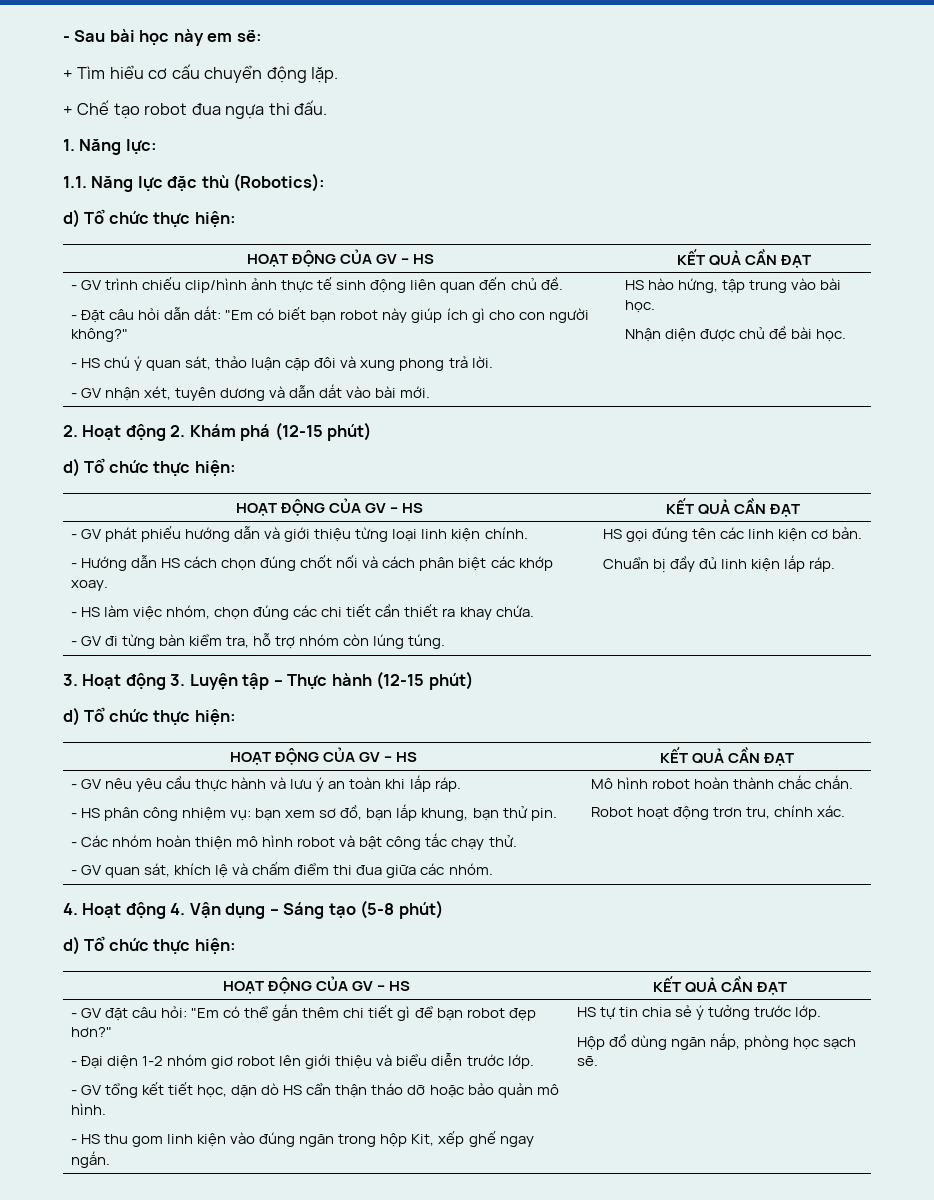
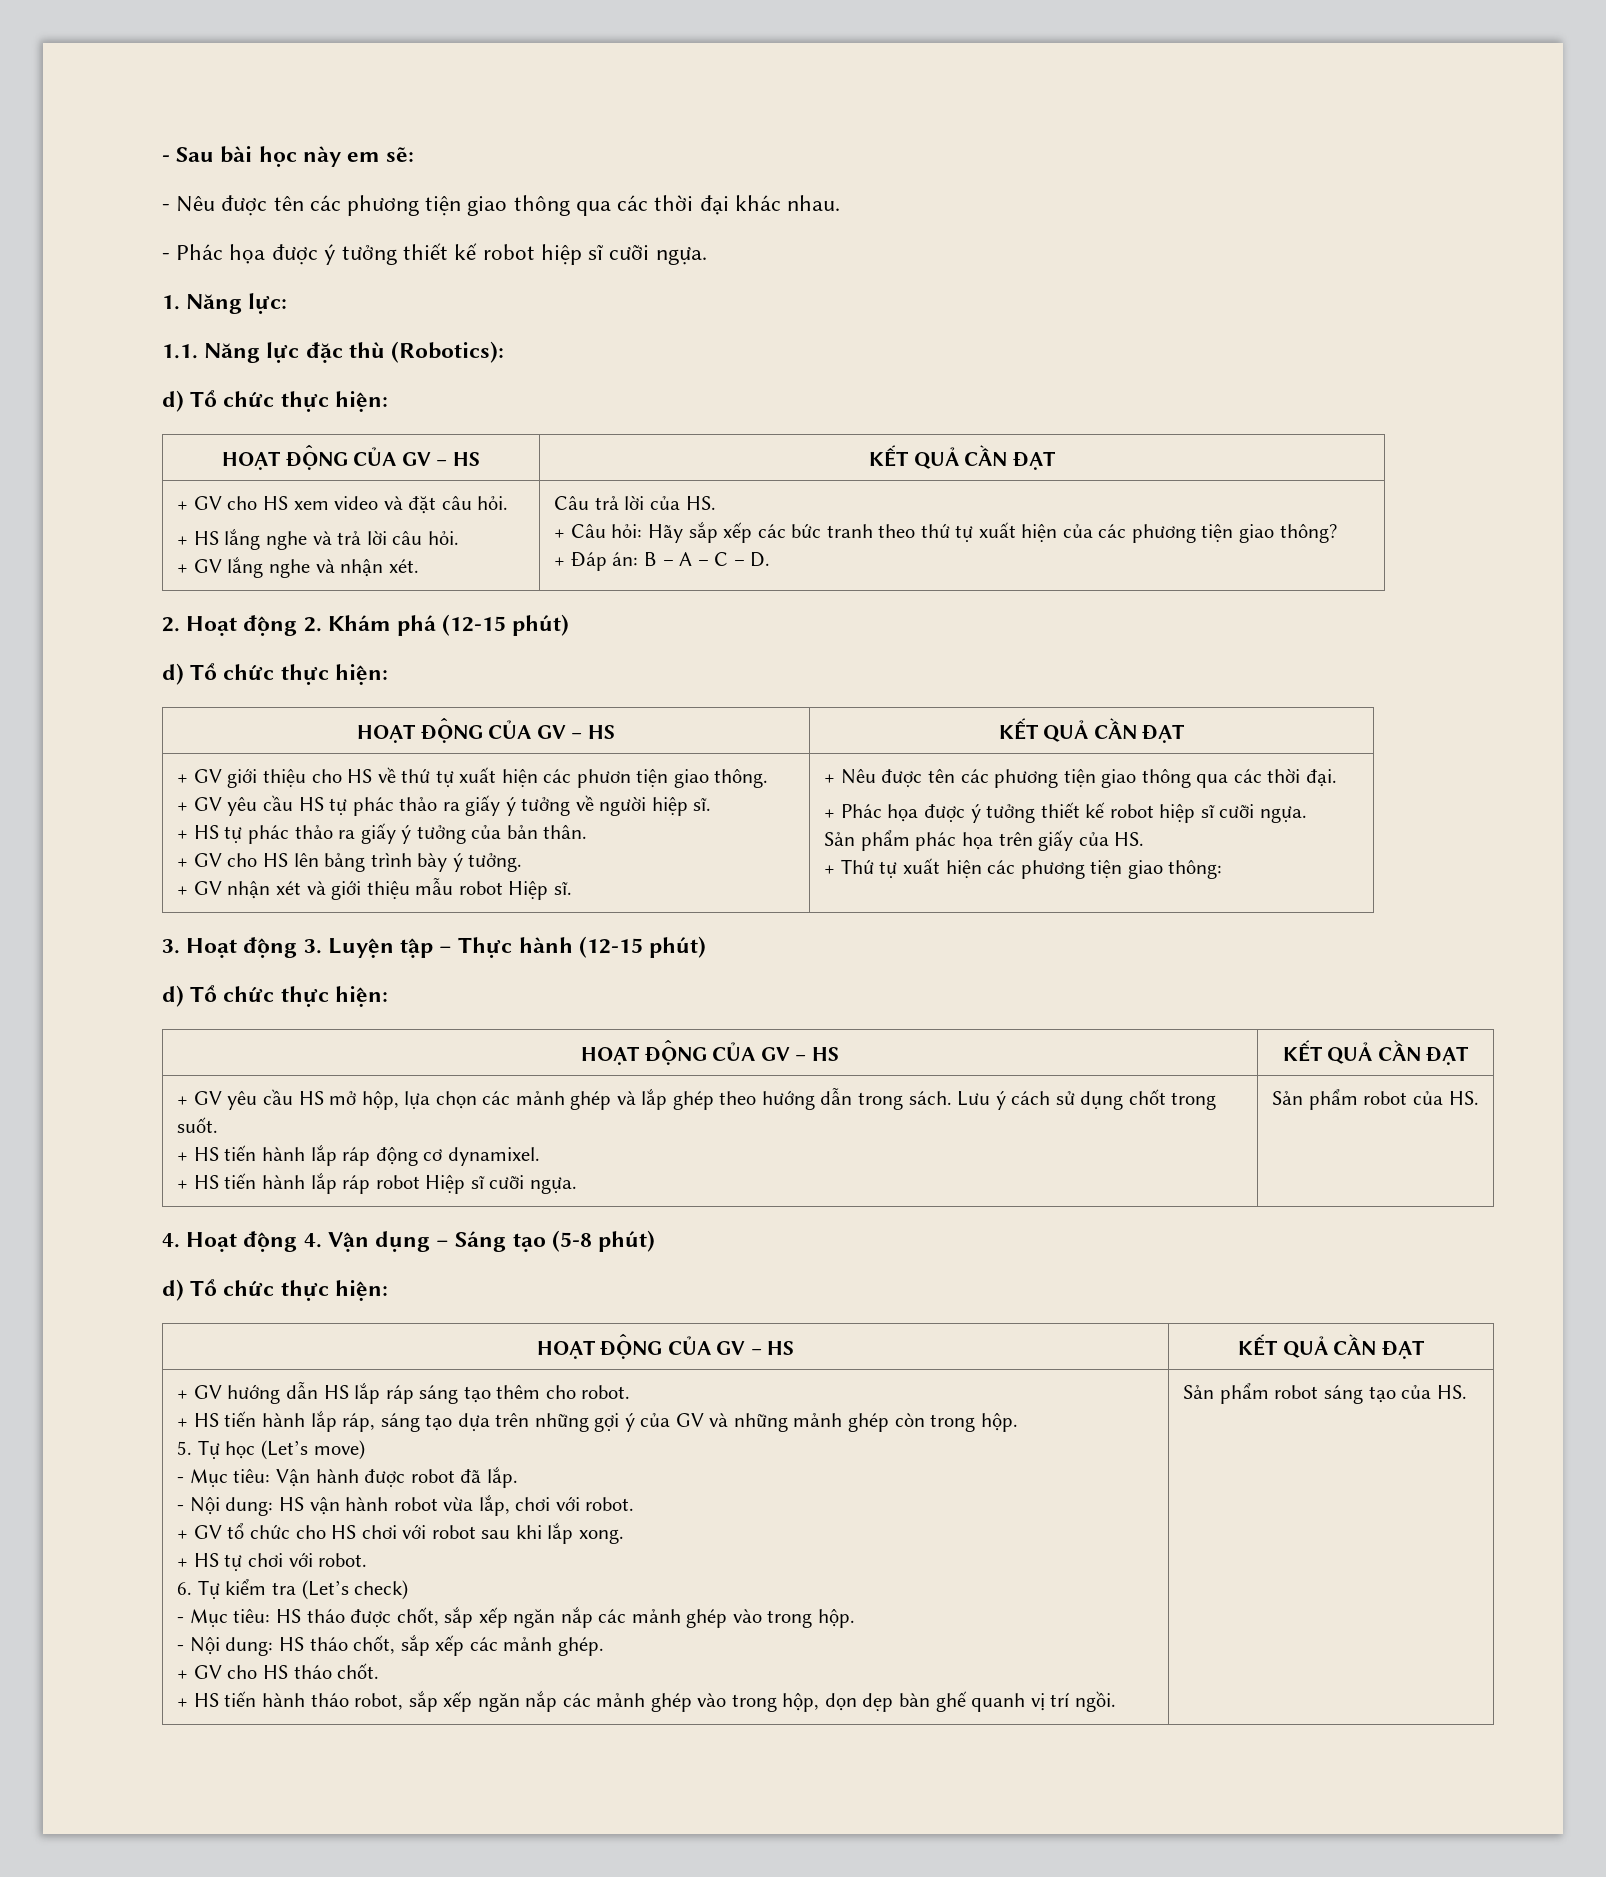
[63,64,339,83] [63,100,328,119] + Tìm hiểu cơ cấu chuyển động lặp. // + Chế tạo robot đua ngựa thi đấu. -> [162,195,840,216] [162,243,707,265] - Nêu được tên các phương tiện giao thông qua các thời đại khác nhau. // - Phác họa được ý tưởng thiết kế robot hiệp sĩ cưỡi ngựa.
[70,277,563,293] [70,306,589,323] [70,328,128,342] [70,356,493,371] [70,384,431,401] [624,278,842,293] [624,300,655,313] [624,326,847,342] - GV trình chiếu clip/hình ảnh thực tế sinh động liên quan đến chủ đề. // - Đặt câu hỏi dẫn dắt: "Em có biết bạn robot này giúp ích gì cho con người không?" // - HS chú ý quan sát, thảo luận cặp đôi và xung phong trả lời. // - GV nhận xét, tuyên dương và dẫn dắt vào bài mới. | HS hào hứng, tập trung vào bài học. // Nhận diện được chủ đề bài học. -> [177,496,509,514] [177,529,459,550] [177,557,419,578] [554,495,716,510] [554,522,1337,543] [554,552,771,571] + GV cho HS xem video và đặt câu hỏi. // + HS lắng nghe và trả lời câu hỏi. // + GV lắng nghe và nhận xét. | Câu trả lời của HS. // + Câu hỏi: Hãy sắp xếp các bức tranh theo thứ tự xuất hiện của các phương tiện giao thông? // + Đáp án: B – A – C – D.
[70,526,528,542] [70,555,553,571] [70,580,108,591] [70,604,534,620] [70,633,446,649] [602,527,863,542] [602,555,836,573] - GV phát phiếu hướng dẫn và giới thiệu từng loại linh kiện chính. // - Hướng dẫn HS cách chọn đúng chốt nối và cách phân biệt các khớp xoay. // - HS làm việc nhóm, chọn đúng các chi tiết cần thiết ra khay chứa. // - GV đi từng bàn kiểm tra, hỗ trợ nhóm còn lúng túng. | HS gọi đúng tên các linh kiện cơ bản. // Chuẩn bị đầy đủ linh kiện lắp ráp. -> [177,767,769,788] [177,795,712,816] [177,823,588,844] [177,853,523,872] [177,877,572,900] [824,768,1337,788] [824,802,1307,823] [824,830,1145,851] [824,858,1223,879] + GV giới thiệu cho HS về thứ tự xuất hiện các phươn tiện giao thông. // + GV yêu cầu HS tự phác thảo ra giấy ý tưởng về người hiệp sĩ. // + HS tự phác thảo ra giấy ý tưởng của bản thân. // + GV cho HS lên bảng trình bày ý tưởng. // + GV nhận xét và giới thiệu mẫu robot Hiệp sĩ. | + Nêu được tên các phương tiện giao thông qua các thời đại. // + Phác họa được ý tưởng thiết kế robot hiệp sĩ cưỡi ngựa. // Sản phẩm phác họa trên giấy của HS. // + Thứ tự xuất hiện các phương tiện giao thông:
[70,775,461,792] [70,804,557,821] [70,833,517,850] [70,862,493,878] [590,775,854,789] [590,805,846,820] - GV nêu yêu cầu thực hành và lưu ý an toàn khi lắp ráp. // - HS phân công nhiệm vụ: bạn xem sơ đồ, bạn lắp khung, bạn thử pin. // - Các nhóm hoàn thiện mô hình robot và bật công tắc chạy thử. // - GV quan sát, khích lệ và chấm điểm thi đua giữa các nhóm. | Mô hình robot hoàn thành chắc chắn. // Robot hoạt động trơn tru, chính xác. -> [177,1087,1217,1110] [177,1117,219,1133] [177,1145,540,1166] [177,1173,577,1194] [1272,1089,1479,1110] + GV yêu cầu HS mở hộp, lựa chọn các mảnh ghép và lắp ghép theo hướng dẫn trong sách. Lưu ý cách sử dụng chốt trong suốt. // + HS tiến hành lắp ráp động cơ dynamixel. // + HS tiến hành lắp ráp robot Hiệp sĩ cưỡi ngựa. | Sản phẩm robot của HS.
[70,1004,536,1021] [70,1027,112,1037] [70,1053,534,1069] [70,1082,559,1098] [70,1103,106,1115] [70,1131,534,1147] [70,1151,110,1168] [576,1004,822,1020] [576,1033,857,1050] [576,1056,598,1066] - GV đặt câu hỏi: "Em có thể gắn thêm chi tiết gì để bạn robot đẹp hơn?" // - Đại diện 1-2 nhóm giơ robot lên giới thiệu và biểu diễn trước lớp. // - GV tổng kết tiết học, dặn dò HS cẩn thận tháo dỡ hoặc bảo quản mô hình. // - HS thu gom linh kiện vào đúng ngăn trong hộp Kit, xếp ghế ngay ngắn. | HS tự tin chia sẻ ý tưởng trước lớp. // Hộp đồ dùng ngăn nắp, phòng học sạch sẽ. -> [177,1381,631,1404] [177,1411,1018,1432] [177,1440,365,1460] [177,1467,518,1488] [177,1495,635,1516] [177,1523,624,1544] [177,1552,368,1572] [177,1579,409,1600] [177,1607,855,1628] [177,1635,604,1656] [177,1663,380,1679] [177,1691,1116,1712] [1183,1383,1467,1404] + GV hướng dẫn HS lắp ráp sáng tạo thêm cho robot. // + HS tiến hành lắp ráp, sáng tạo dựa trên những gợi ý của GV và những mảnh ghép còn trong hộp. // 5. Tự học (Let’s move) // - Mục tiêu: Vận hành được robot đã lắp. // - Nội dung: HS vận hành robot vừa lắp, chơi với robot. // + GV tổ chức cho HS chơi với robot sau khi lắp xong. // + HS tự chơi với robot. // 6. Tự kiểm tra (Let’s check) // - Mục tiêu: HS tháo được chốt, sắp xếp ngăn nắp các mảnh ghép vào trong hộp. // - Nội dung: HS tháo chốt, sắp xếp các mảnh ghép. // + GV cho HS tháo chốt. // + HS tiến hành tháo robot, sắp xếp ngăn nắp các mảnh ghép vào trong hộp, dọn dẹp bàn ghế quanh vị trí ngồi. | Sản phẩm robot sáng tạo của HS.

